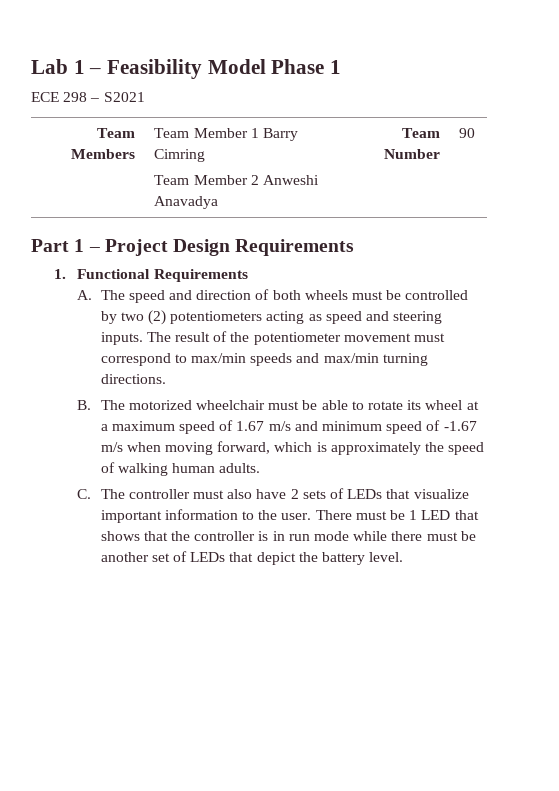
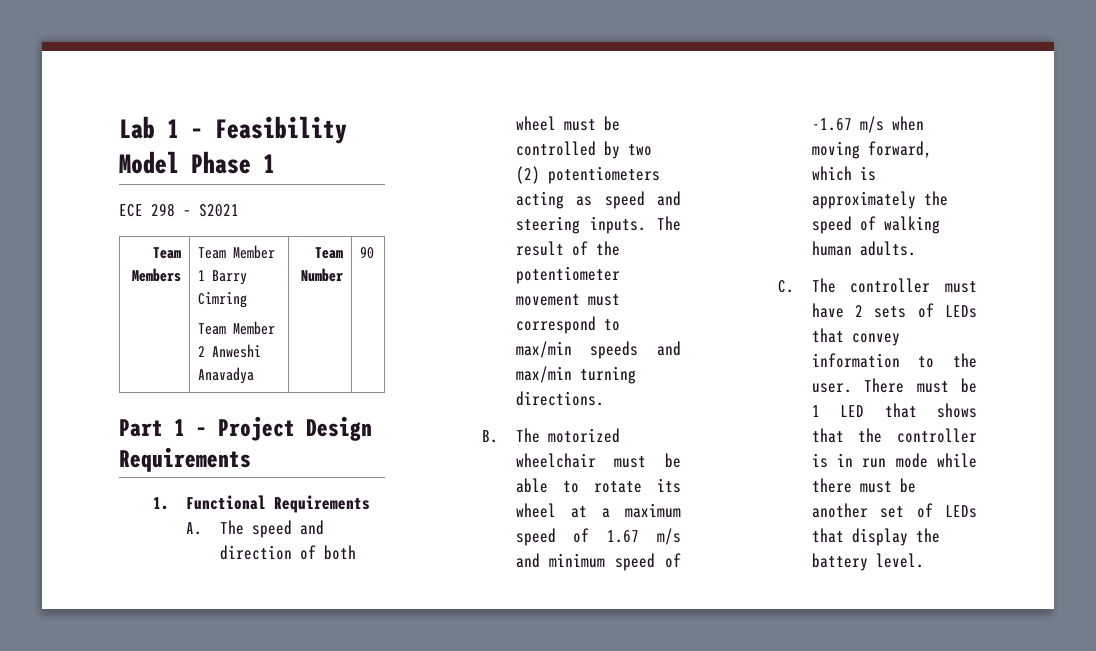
[304,290,348,300] wheels -> [515,116,556,131] wheel
[227,489,253,499] also -> (977, 287) none
[413,489,469,499] [100,510,162,523] visualize important -> [851,333,900,346] convey
[256,552,296,565] depict -> [851,528,908,546] display

